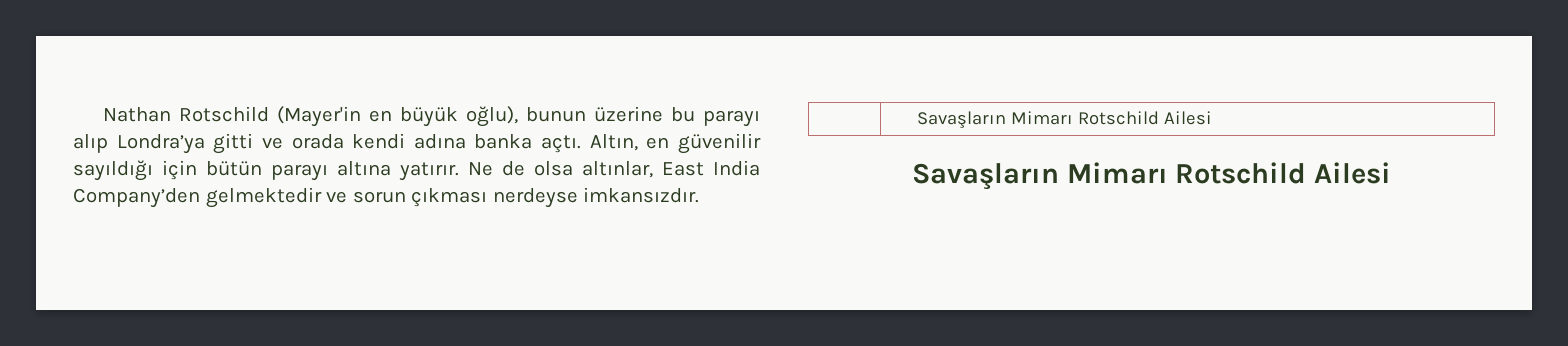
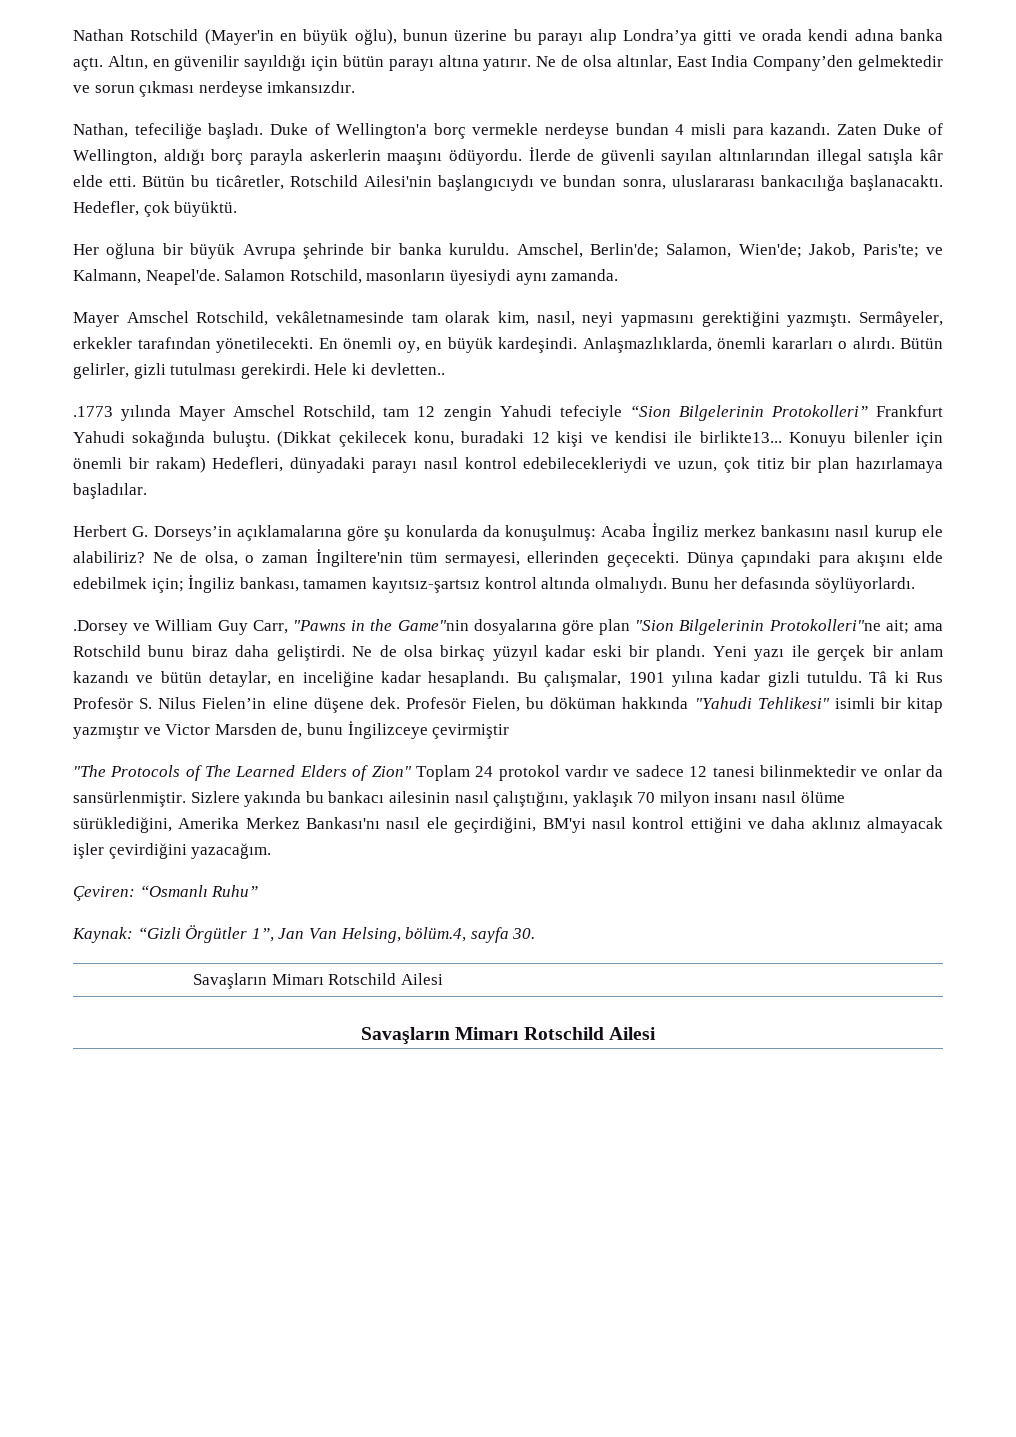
(700, 195) none -> [73,123,943,139] [73,147,943,165] [73,175,943,191] [73,201,238,217] [73,243,943,259] [73,269,619,285] [73,311,943,327] [73,337,943,353] [73,363,445,379] [73,405,944,421] [73,431,943,447] [73,457,943,473] [73,483,147,499] [73,523,943,541] [73,549,944,567] [73,575,916,593] [73,619,943,635] [73,645,944,661] [73,671,944,687] [73,697,943,713] [73,721,510,739] [73,765,943,781] [73,791,845,807] [73,817,944,833] [73,843,272,859] [73,885,259,901] [72,925,536,943] // Nathan, tefeciliğe başladı. Duke of Wellington'a borç vermekle nerdeyse bundan 4 misli para kazandı. Zaten Duke of Wellington, aldığı borç parayla askerlerin maaşını ödüyordu. İlerde de güvenli sayılan altınlarından illegal satışla kâr elde etti. Bütün bu ticâretler, Rotschild Ailesi'nin başlangıcıydı ve bundan sonra, uluslararası bankacılığa başlanacaktı. Hedefler, çok büyüktü. // Her oğluna bir büyük Avrupa şehrinde bir banka kuruldu. Amschel, Berlin'de; Salamon, Wien'de; Jakob, Paris'te; ve Kalmann, Neapel'de. Salamon Rotschild, masonların üyesiydi aynı zamanda. // Mayer Amschel Rotschild, vekâletnamesinde tam olarak kim, nasıl, neyi yapmasını gerektiğini yazmıştı. Sermâyeler, erkekler tarafından yönetilecekti. En önemli oy, en büyük kardeşindi. Anlaşmazlıklarda, önemli kararları o alırdı. Bütün gelirler, gizli tutulması gerekirdi. Hele ki devletten.. // .1773 yılında Mayer Amschel Rotschild, tam 12 zengin Yahudi tefeciyle “Sion Bilgelerinin Protokolleri” Frankfurt Yahudi sokağında buluştu. (Dikkat çekilecek konu, buradaki 12 kişi ve kendisi ile birlikte13... Konuyu bilenler için önemli bir rakam) Hedefleri, dünyadaki parayı nasıl kontrol edebilecekleriydi ve uzun, çok titiz bir plan hazırlamaya başladılar. // Herbert G. Dorseys’in açıklamalarına göre şu konularda da konuşulmuş: Acaba İngiliz merkez bankasını nasıl kurup ele alabiliriz? Ne de olsa, o zaman İngiltere'nin tüm sermayesi, ellerinden geçecekti. Dünya çapındaki para akışını elde edebilmek için; İngiliz bankası, tamamen kayıtsız-şartsız kontrol altında olmalıydı. Bunu her defasında söylüyorlardı. // .Dorsey ve William Guy Carr, "Pawns in the Game"nin dosyalarına göre plan "Sion Bilgelerinin Protokolleri"ne ait; ama Rotschild bunu biraz daha geliştirdi. Ne de olsa birkaç yüzyıl kadar eski bir plandı. Yeni yazı ile gerçek bir anlam kazandı ve bütün detaylar, en inceliğine kadar hesaplandı. Bu çalışmalar, 1901 yılına kadar gizli tutuldu. Tâ ki Rus Profesör S. Nilus Fielen’in eline düşene dek. Profesör Fielen, bu döküman hakkında "Yahudi Tehlikesi" isimli bir kitap yazmıştır ve Victor Marsden de, bunu İngilizceye çevirmiştir // "The Protocols of The Learned Elders of Zion" Toplam 24 protokol vardır ve sadece 12 tanesi bilinmektedir ve onlar da sansürlenmiştir. Sizlere yakında bu bankacı ailesinin nasıl çalıştığını, yaklaşık 70 milyon insanı nasıl ölüme sürüklediğini, Amerika Merkez Bankası'nı nasıl ele geçirdiğini, BM'yi nasıl kontrol ettiğini ve daha aklınız almayacak işler çevirdiğini yazacağım. // Çeviren: “Osmanlı Ruhu” // Kaynak: “Gizli Örgütler 1”, Jan Van Helsing, bölüm.4, sayfa 30.

